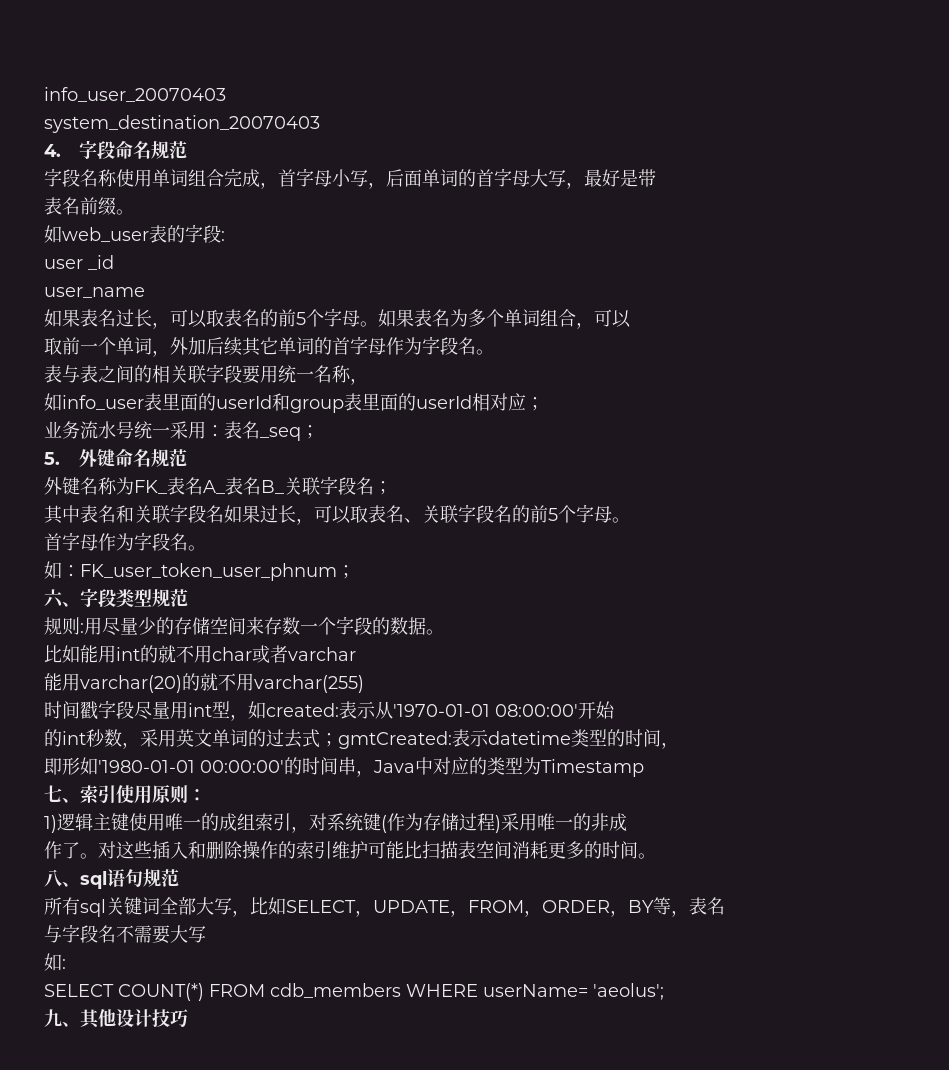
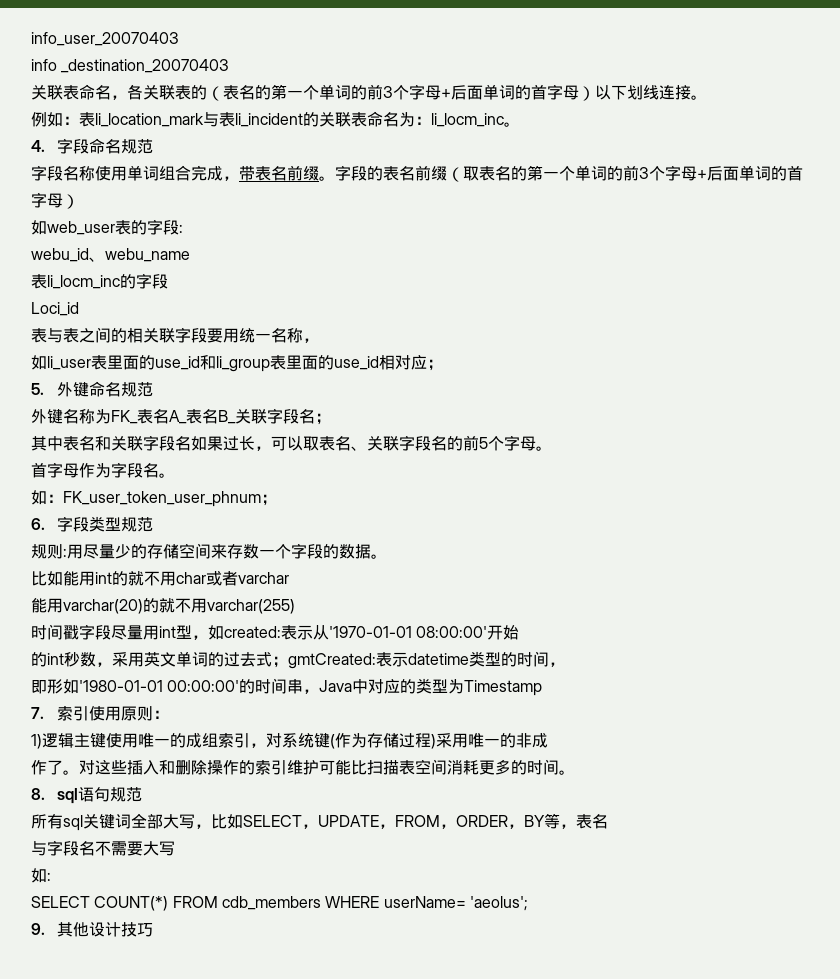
[44,115,320,133] system_destination_20070403 -> [31,59,230,73] [31,84,707,101] [31,111,520,127] info _destination_20070403 // 关联表命名，各关联表的（表名的第一个单词的前3个字母+后面单词的首字母）以下划线连接。 // 例如：表li_location_mark与表li_incident的关联表命名为：li_locm_inc。
[278,168,656,189] [44,197,134,215] 首字母小写，后面单词的首字母大写，最好是带 // 表名前缀。 -> [239,165,803,182] [31,192,79,209] 带表名前缀。字段的表名前缀（取表名的第一个单词的前3个字母+后面单词的首字母）
[44,255,114,270] [44,287,145,298] [44,308,631,329] [44,336,494,357] user _id // user_name // 如果表名过长，可以取表名的前5个字母。如果表名为多个单词组合，可以 // 取前一个单词，外加后续其它单词的首字母作为字段名。 -> [31,248,190,262] [31,273,168,289] [31,302,79,316] webu_id、webu_name // 表li_locm_inc的字段 // Loci_id
[62,393,472,413] info_user表里面的userId和group表里面的userId -> [47,355,379,372] li_user表里面的use_id和li_group表里面的use_id
[44,421,319,441] // 业务流水号统一采用：表名_seq； -> (443, 365) none
[44,589,80,608] 六、 -> [31,518,45,530] 6.
[44,785,80,803] 七、 -> [31,707,44,719] 7.
[44,869,80,887] 八、 -> [31,788,45,800] 8.
[44,1009,80,1027] 九、 -> [31,923,45,935] 9.

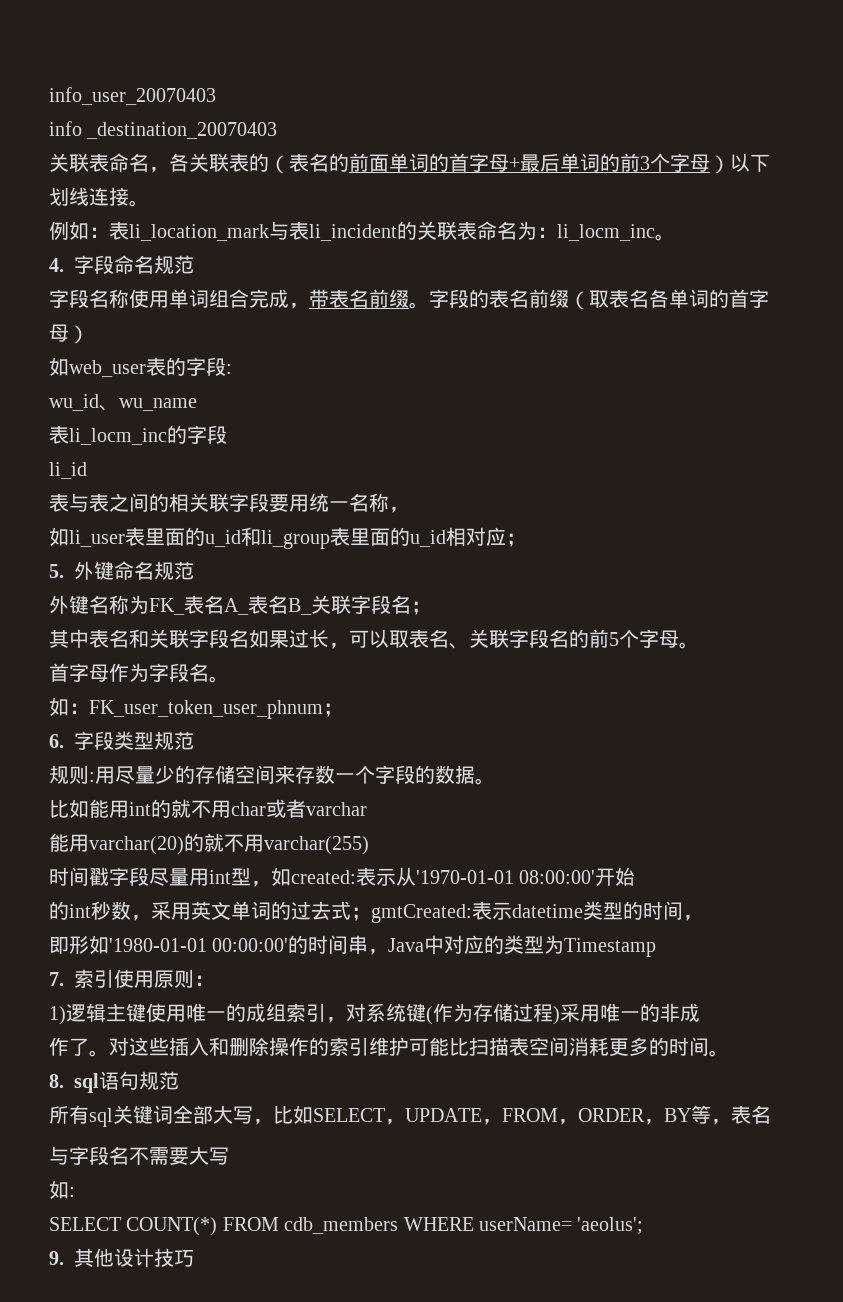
[271,84,579,100] 第一个单词的前3个字母+后面单词的首字母 -> [349,153,710,172] 前面单词的首字母+最后单词的前3个字母
[511,165,739,181] 的第一个单词的前3个字母+后面 -> [649,289,669,308] 各
[31,248,190,262] webu_id、webu_name -> [49,394,197,411] wu_id、wu_name
[31,302,79,316] Loci_id -> [49,462,87,479] li_id
[155,356,200,370] use_id -> [205,530,241,547] u_id
[334,356,379,370] use_id -> [410,530,446,547] u_id

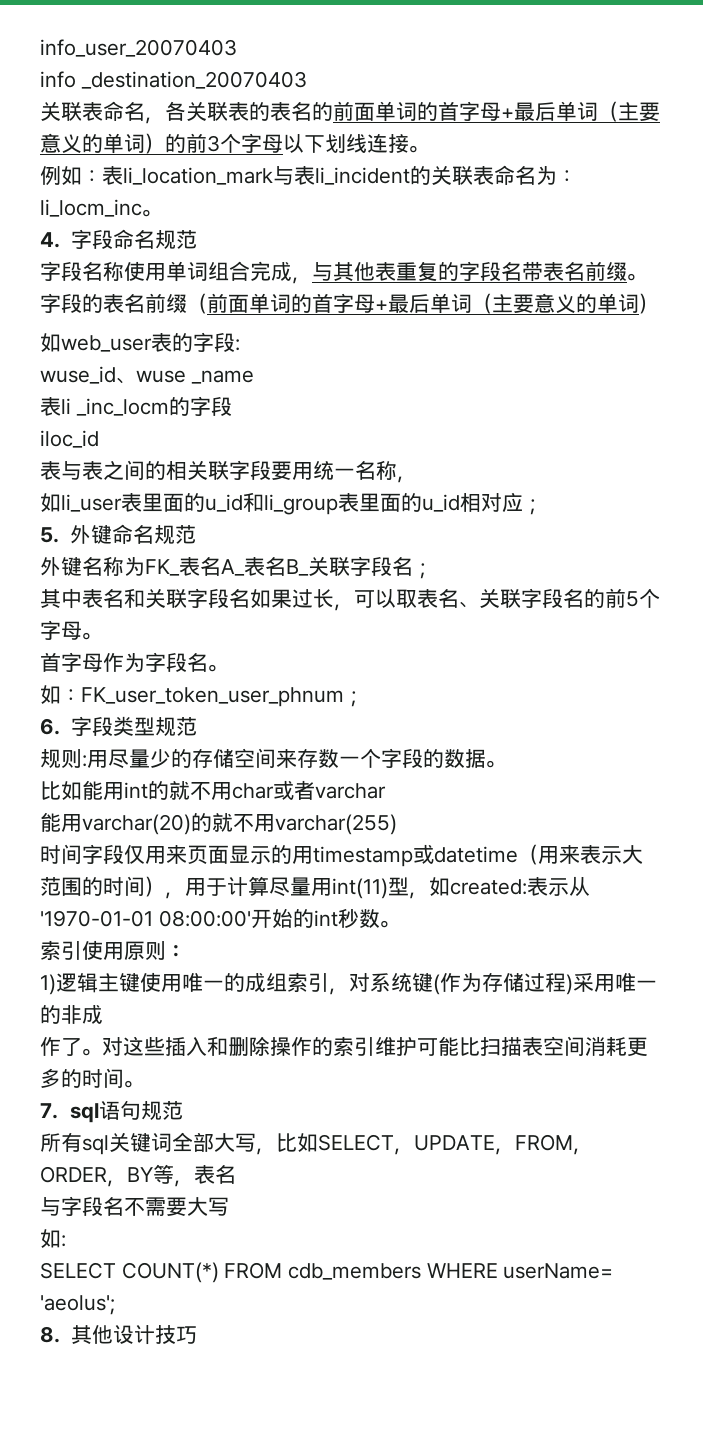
[269,155,289,174] （ -> (270, 111) none
(600, 162) none -> [598,101,660,122] [40,133,165,154] （主要意义的单词）
[710,155,730,174] ） -> (283, 143) none
(309, 306) none -> [312,261,522,281] 与其他表重复的字段名
[589,289,769,308] [49,324,69,342] 取表名各单词的首字母 -> [207,293,639,314] 前面单词的首字母+最后单词（主要意义的单词
[49,394,197,411] [49,425,167,445] wu_id、wu_name // 表li_locm_inc -> [40,366,254,384] [40,397,169,416] wuse_id、wuse _name // 表li _inc_locm
[49,462,87,479] li_id -> [40,430,99,448] iloc_id
[89,867,231,886] 戳字段尽量用int -> [82,844,643,867] [40,876,388,899] 字段仅用来页面显示的用timestamp或datetime（用来表示大范围的时间），用于计算尽量用int(11)
(636, 876) // -> (293, 918) none
[131,901,703,923] [49,935,657,957] [49,972,64,986] ，采用英文单词的过去式；gmtCreated:表示datetime类型的时间， // 即形如'1980-01-01 00:00:00'的时间串，Java中对应的类型为Timestamp // 7. -> [379,920,400,928] 。 //
[49,1074,64,1088] 8. -> [40,1103,58,1119] 7.
[49,1251,64,1265] 9. -> [40,1326,60,1343] 8.

